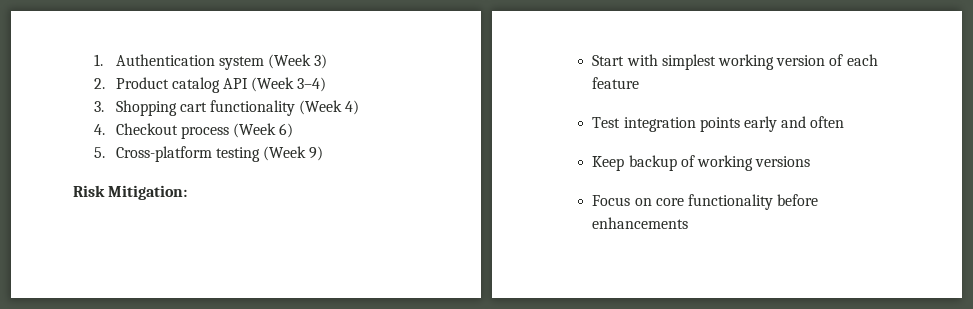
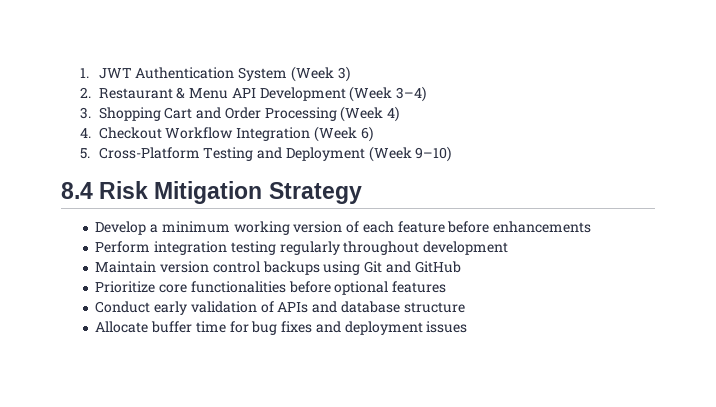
[115,54,264,70] Authentication system -> [98,67,288,81] JWT Authentication System
[115,77,249,93] Product catalog API -> [98,87,346,101] Restaurant & Menu API Development
[179,100,296,116] cart functionality -> [164,107,337,121] Cart and Order Processing
[180,126,229,139] process -> [165,127,311,141] Workflow Integration
[115,146,324,162] [73,185,188,200] [592,54,716,70] Cross-platform testing (Week 9) // Risk Mitigation: // Start with simplest -> [98,146,452,162] [61,181,362,204] [95,221,230,235] Cross-Platform Testing and Deployment (Week 9–10) // 8.4 Risk Mitigation Strategy // Develop a minimum
[592,116,845,132] [592,155,811,171] [592,194,819,210] [592,217,689,229] // Test integration points early and often // Keep backup of working versions // Focus on core functionality before enhancements -> [447,221,592,233] [95,241,509,255] [95,261,461,275] [95,281,447,295] [95,301,465,315] [95,321,468,335] before enhancements // Perform integration testing regularly throughout development // Maintain version control backups using Git and GitHub // Prioritize core functionalities before optional features // Conduct early validation of APIs and database structure // Allocate buffer time for bug fixes and deployment issues

